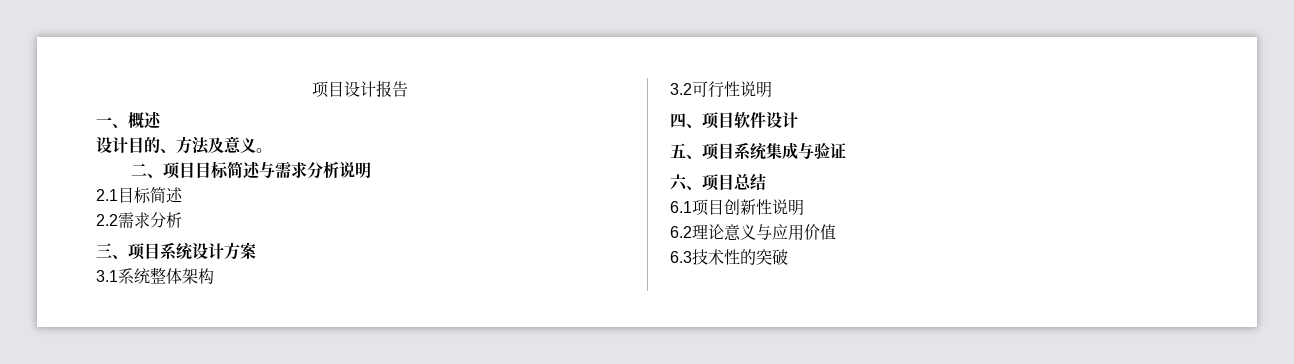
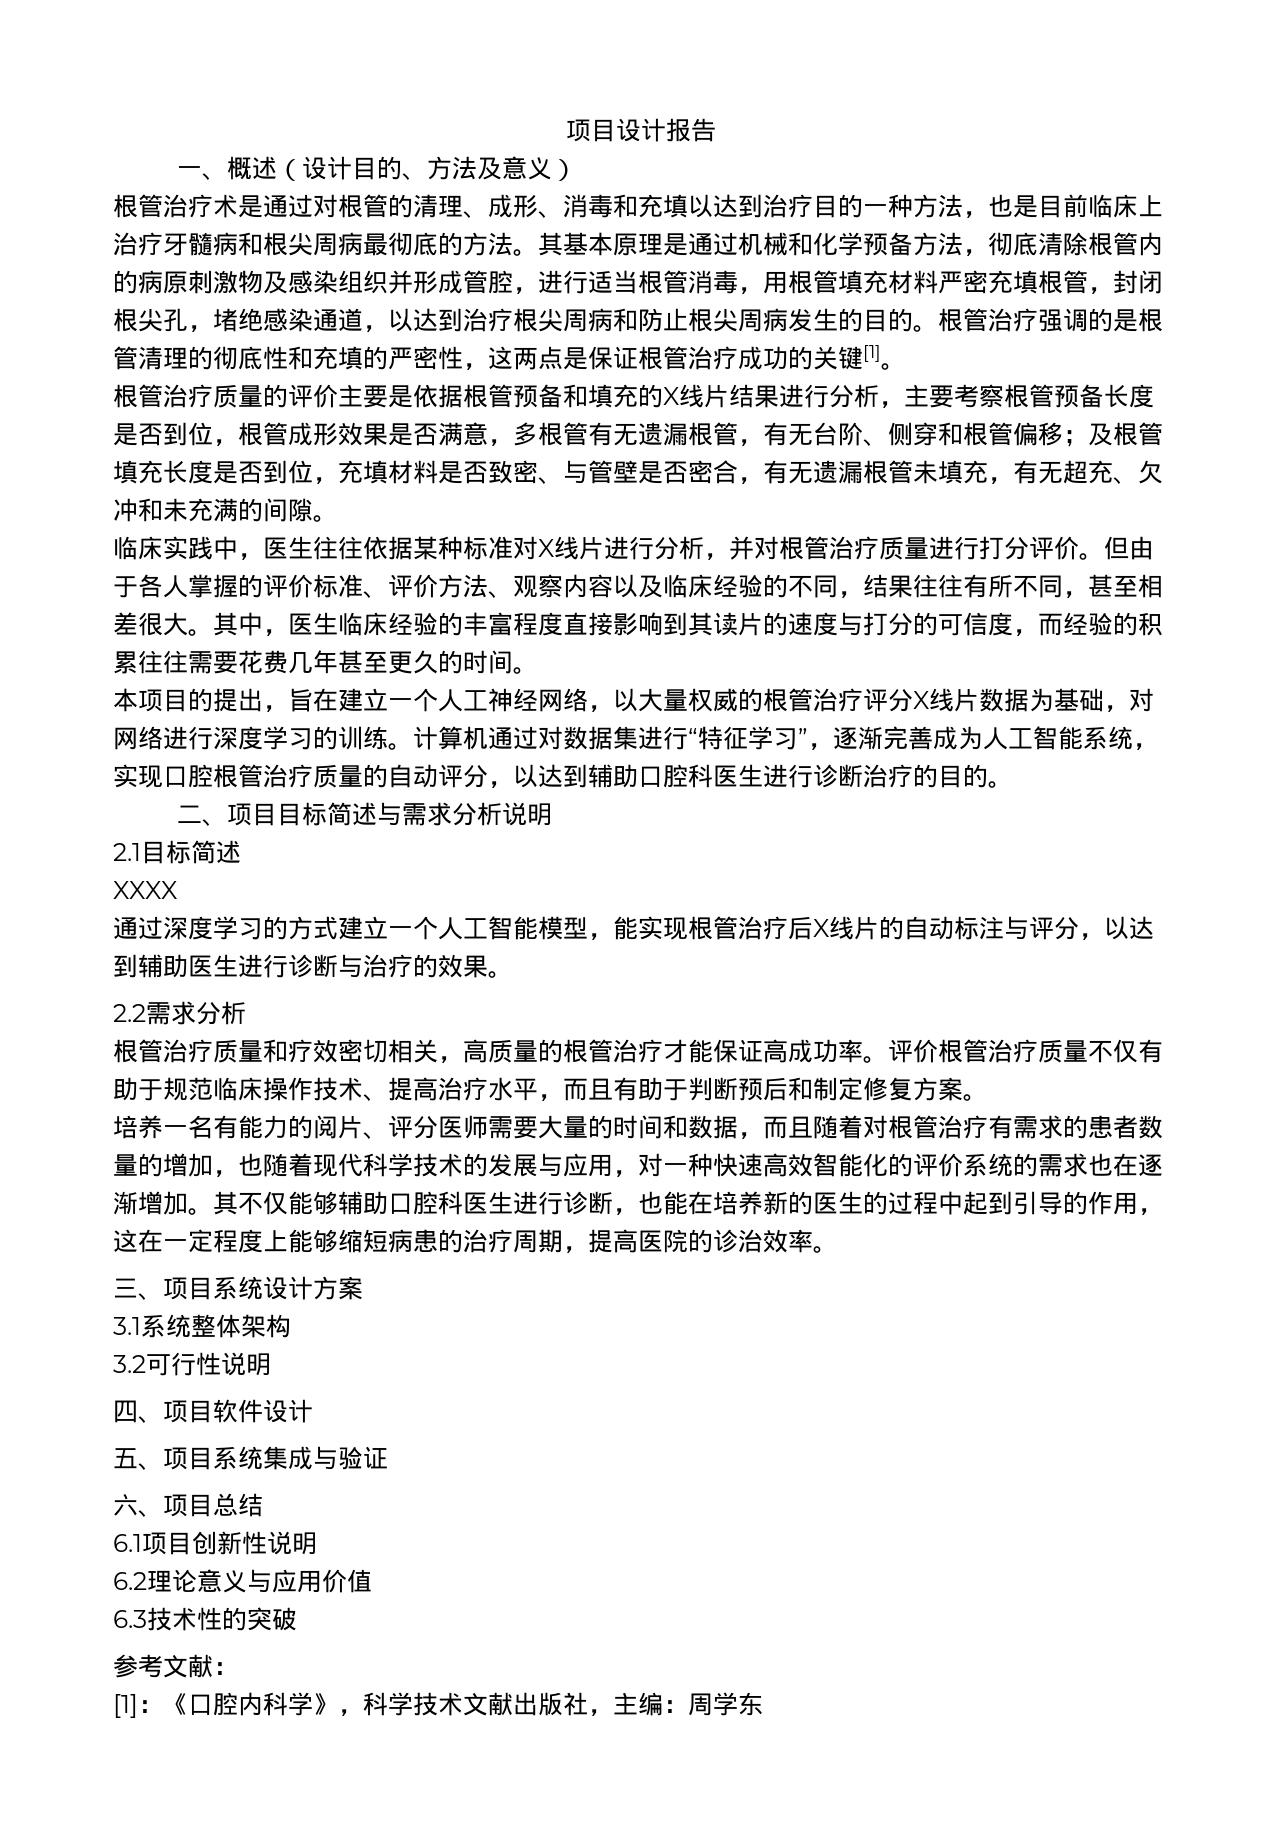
(161, 120) // -> [276,159,302,181] （
(256, 145) none -> [551,159,577,181] [113,194,1163,219] [113,232,1163,257] [113,270,1163,295] [113,308,1163,333] [113,345,881,371] [881,363,906,370] [113,384,1154,409] [113,422,1163,447] [113,460,1163,485] [113,498,338,522] [113,536,1154,561] [113,574,1163,599] [113,612,1163,637] [113,650,538,674] [113,688,1154,713] [113,726,1158,751] [113,764,988,789] ） // 根管治疗术是通过对根管的清理、成形、消毒和充填以达到治疗目的一种方法，也是目前临床上治疗牙髓病和根尖周病最彻底的方法。其基本原理是通过机械和化学预备方法，彻底清除根管内的病原刺激物及感染组织并形成管腔，进行适当根管消毒，用根管填充材料严密充填根管，封闭根尖孔，堵绝感染通道，以达到治疗根尖周病和防止根尖周病发生的目的。根管治疗强调的是根管清理的彻底性和充填的严密性，这两点是保证根管治疗成功的关键[1]。 // 根管治疗质量的评价主要是依据根管预备和填充的X线片结果进行分析，主要考察根管预备长度是否到位，根管成形效果是否满意，多根管有无遗漏根管，有无台阶、侧穿和根管偏移；及根管填充长度是否到位，充填材料是否致密、与管壁是否密合，有无遗漏根管未填充，有无超充、欠冲和未充满的间隙。 // 临床实践中，医生往往依据某种标准对X线片进行分析，并对根管治疗质量进行打分评价。但由于各人掌握的评价标准、评价方法、观察内容以及临床经验的不同，结果往往有所不同，甚至相差很大。其中，医生临床经验的丰富程度直接影响到其读片的速度与打分的可信度，而经验的积累往往需要花费几年甚至更久的时间。 // 本项目的提出，旨在建立一个人工神经网络，以大量权威的根管治疗评分X线片数据为基础，对网络进行深度学习的训练。计算机通过对数据集进行“特征学习”，逐渐完善成为人工智能系统，实现口腔根管治疗质量的自动评分，以达到辅助口腔科医生进行诊断治疗的目的
[96,212,182,228] 2.2需求分析 -> [113,881,177,899] [113,916,1154,941] [113,954,513,978] [113,1001,246,1025] [113,1039,1163,1064] [113,1077,988,1102] [113,1115,1163,1140] [113,1153,1163,1178] [113,1191,1163,1216] [113,1229,838,1254] XXXX // 通过深度学习的方式建立一个人工智能模型，能实现根管治疗后X线片的自动标注与评分，以达到辅助医生进行诊断与治疗的效果。 // 2.2需求分析 // 根管治疗质量和疗效密切相关，高质量的根管治疗才能保证高成功率。评价根管治疗质量不仅有助于规范临床操作技术、提高治疗水平，而且有助于判断预后和制定修复方案。 // 培养一名有能力的阅片、评分医师需要大量的时间和数据，而且随着对根管治疗有需求的患者数量的增加，也随着现代科学技术的发展与应用，对一种快速高效智能化的评价系统的需求也在逐渐增加。其不仅能够辅助口腔科医生进行诊断，也能在培养新的医生的过程中起到引导的作用，这在一定程度上能够缩短病患的治疗周期，提高医院的诊治效率。
(788, 257) none -> [113,1654,238,1678] [113,1692,763,1718] // 参考文献： // [1]：《口腔内科学》，科学技术文献出版社，主编：周学东

